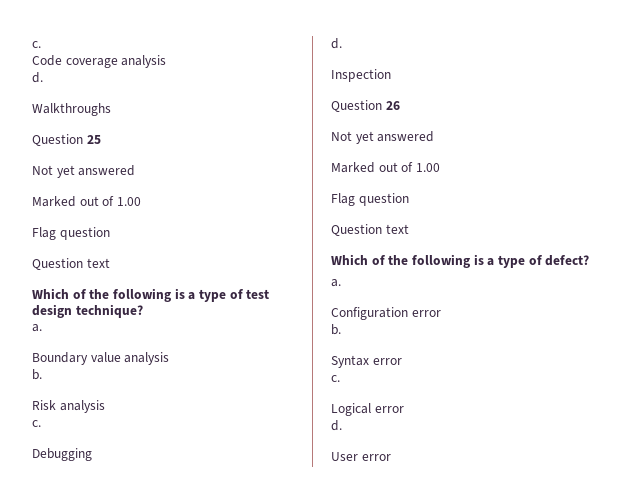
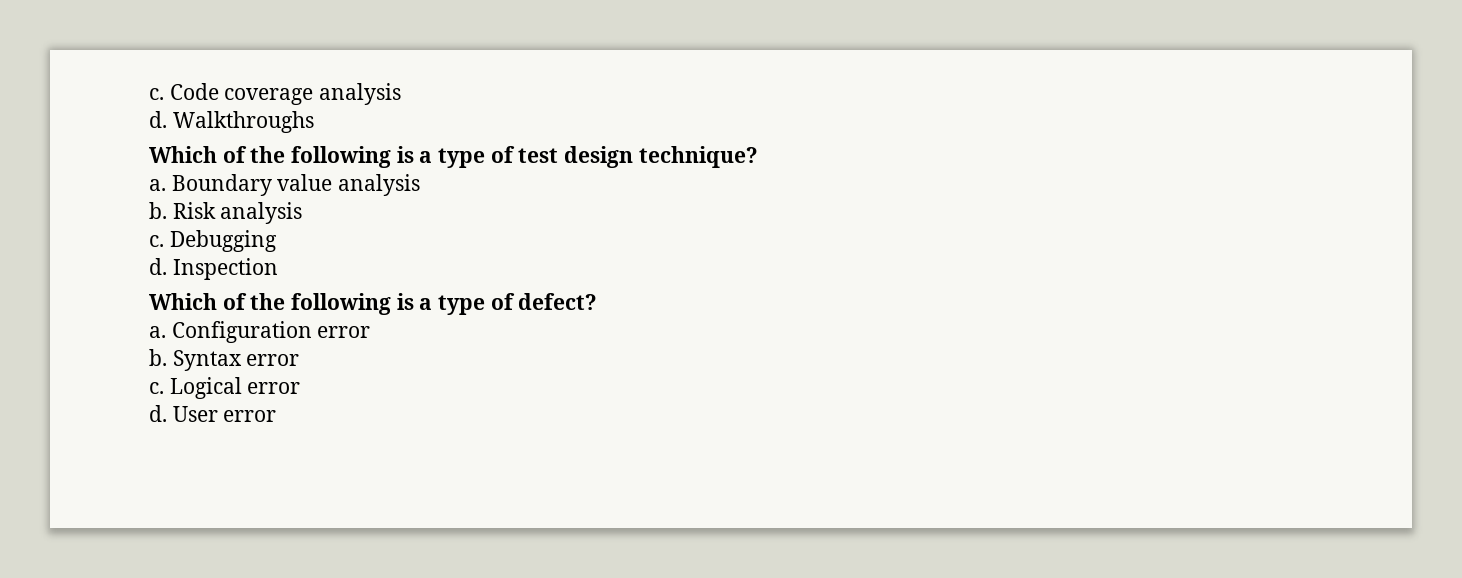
[32,41,41,48] c. // -> [149,88,164,100] c.
(43, 77) // -> (167, 119) none
[32,134,101,146] [32,165,136,178] [32,196,141,207] [32,227,110,240] [32,258,110,270] // Question 25 // Not yet answered // Marked out of 1.00 // Flag question // Question text -> (314, 122) none
(42, 328) // -> (166, 185) none
(42, 374) // -> (167, 210) none
(41, 423) // -> (164, 241) none
(342, 43) // -> (167, 266) none
[331,100,400,112] [331,131,435,144] [331,162,440,173] [331,193,409,206] [331,224,409,236] // Question 26 // Not yet answered // Marked out of 1.00 // Flag question // Question text -> (278, 269) none
(341, 283) // -> (166, 332) none
(341, 329) // -> (167, 357) none
(340, 378) // -> (164, 388) none
(342, 425) // -> (167, 413) none

